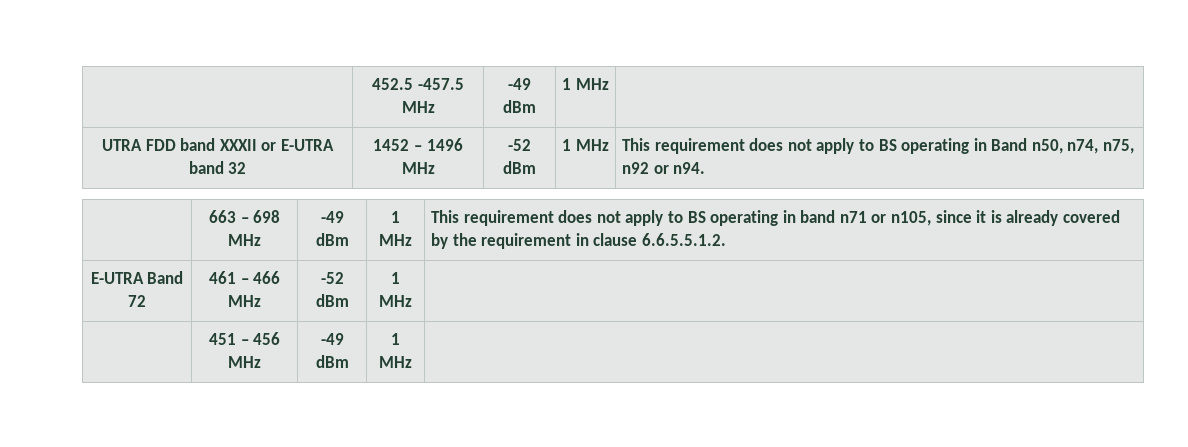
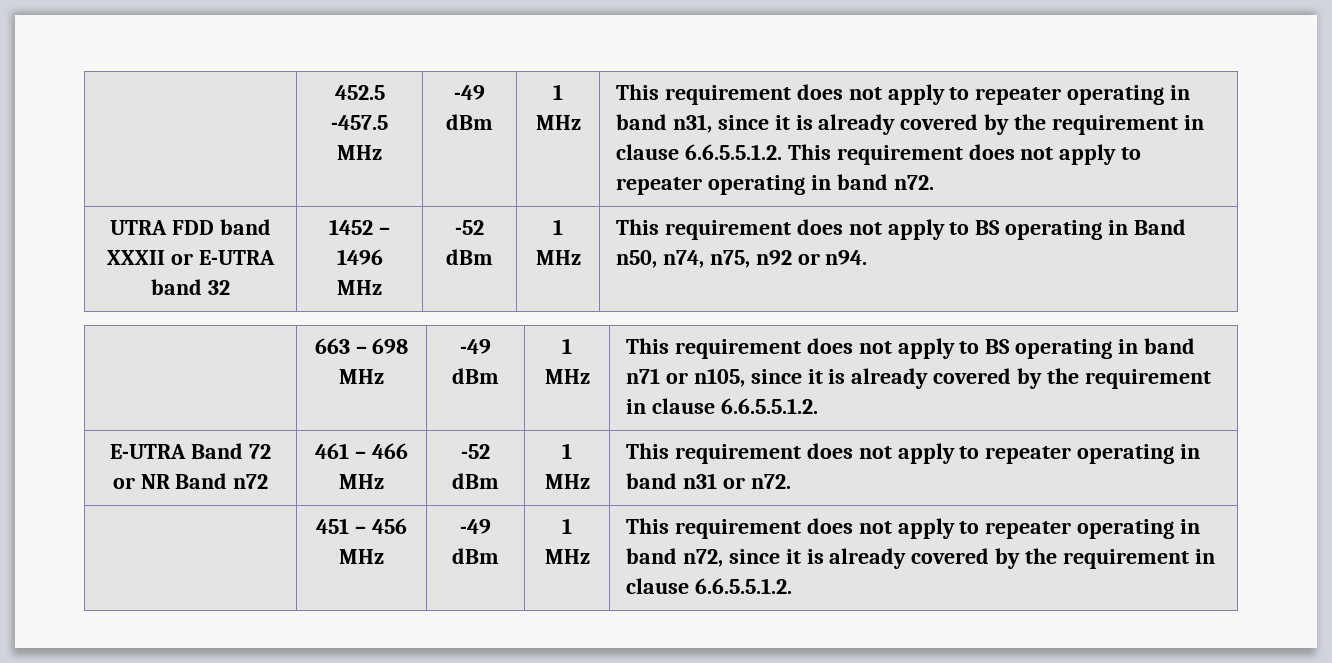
(609, 84) none -> [615,84,1191,105] [615,114,1205,135] [615,144,1142,165] [615,174,934,195] This requirement does not apply to repeater operating in band n31, since it is already covered by the requirement in clause 6.6.5.5.1.2. This requirement does not apply to repeater operating in band n72.
(146, 301) none -> [112,473,269,489] or NR Band n72
(412, 301) none -> [625,443,1201,464] [625,473,791,489] This requirement does not apply to repeater operating in band n31 or n72.
(412, 362) none -> [625,518,1201,539] [625,548,1216,569] [625,578,792,594] This requirement does not apply to repeater operating in band n72, since it is already covered by the requirement in clause 6.6.5.5.1.2.

